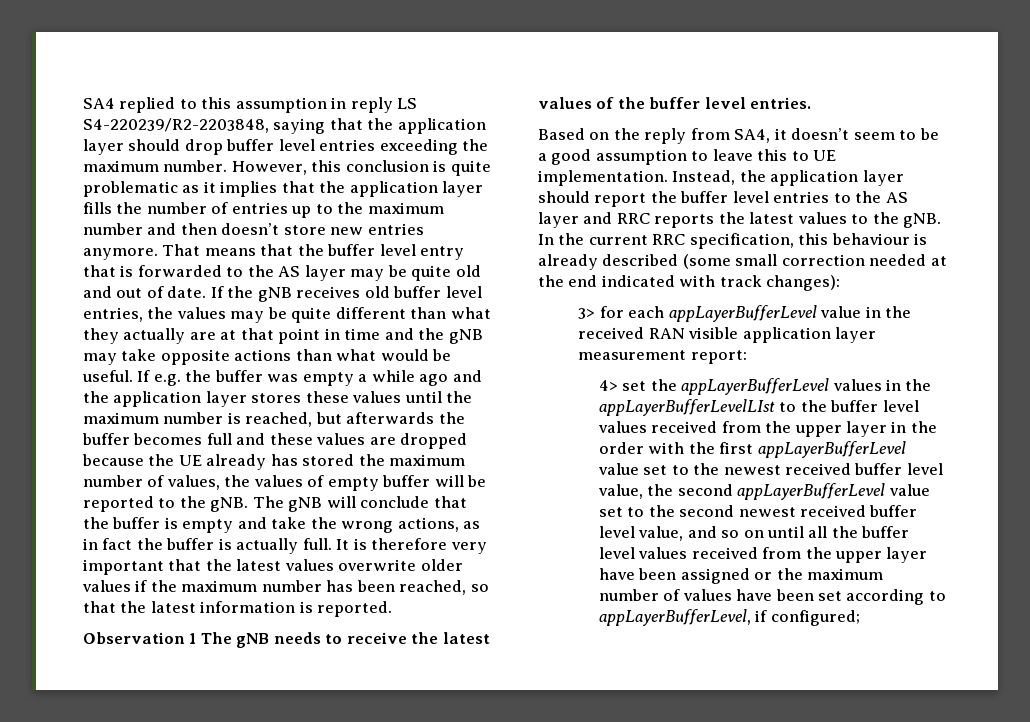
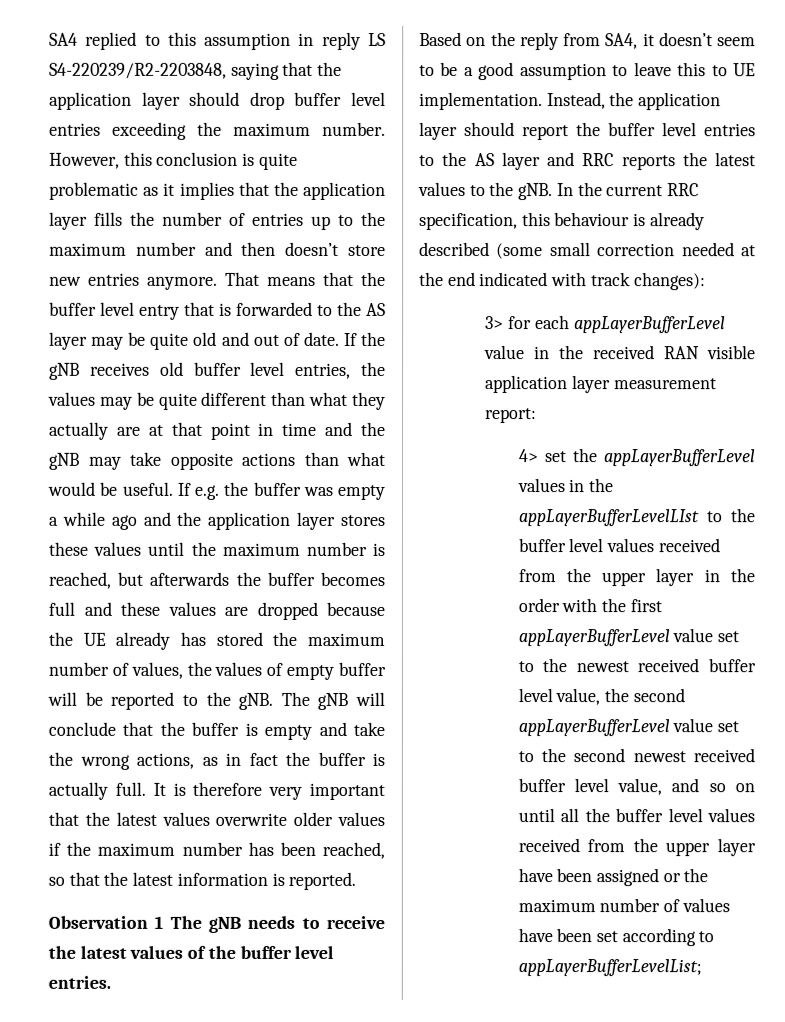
[598,609,860,626] appLayerBufferLevel, if configured; -> [517,959,702,977] appLayerBufferLevelList;

